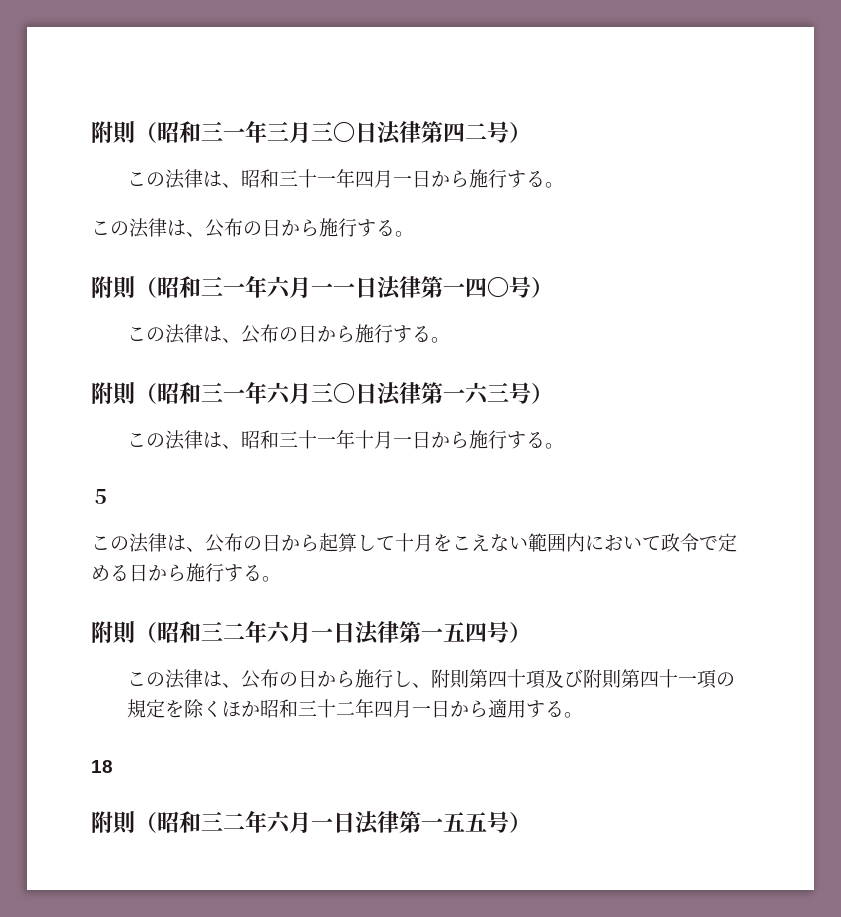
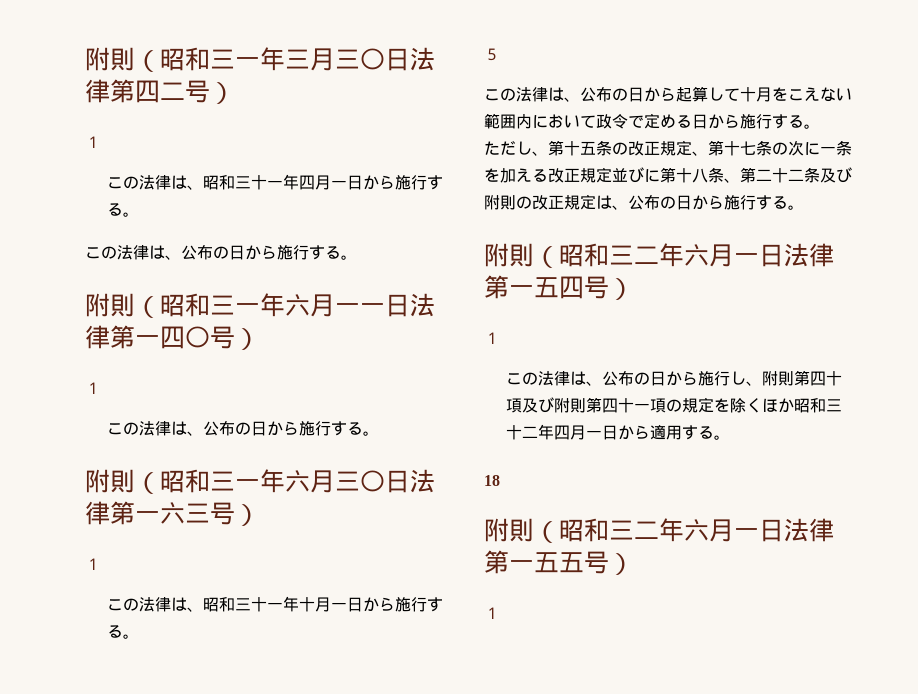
(531, 132) none -> [85,136,101,148] // １
(553, 287) none -> [85,382,101,394] // １
(553, 393) none -> [85,558,101,570] // １
(281, 579) none -> [484,140,852,156] [484,167,852,183] [484,194,804,210] // ただし、第十五条の改正規定、第十七条の次に一条を加える改正規定並びに第十八条、第二十二条及び附則の改正規定は、公布の日から施行する。
(531, 632) none -> [484,332,500,344] // １
(531, 822) none -> [484,607,500,619] // １

